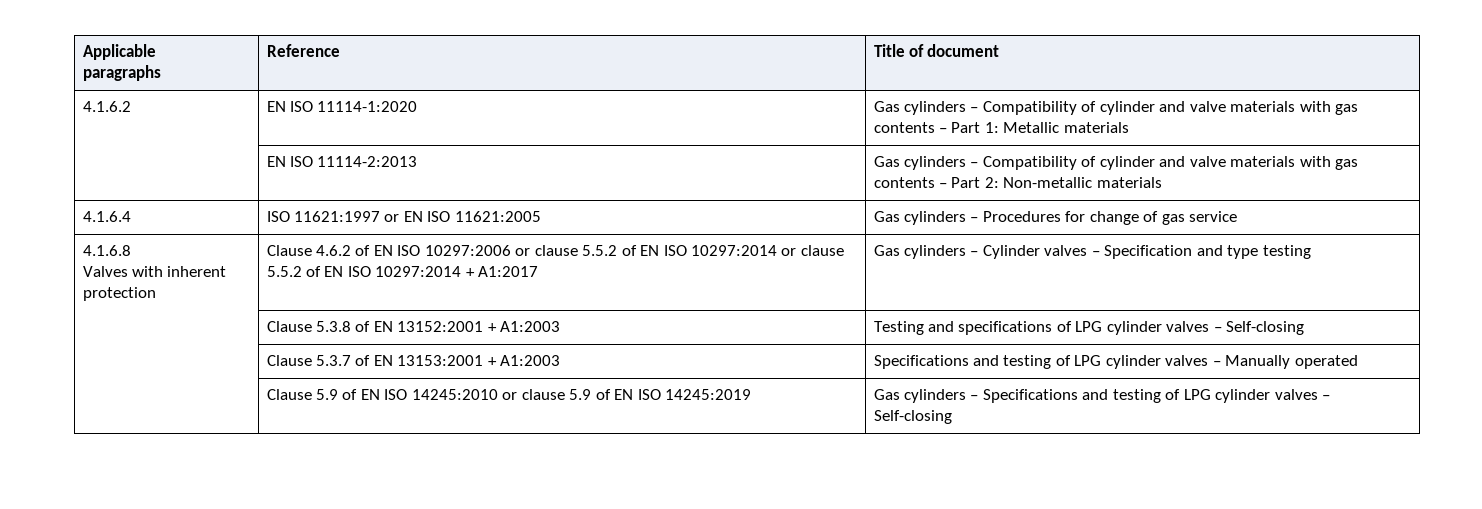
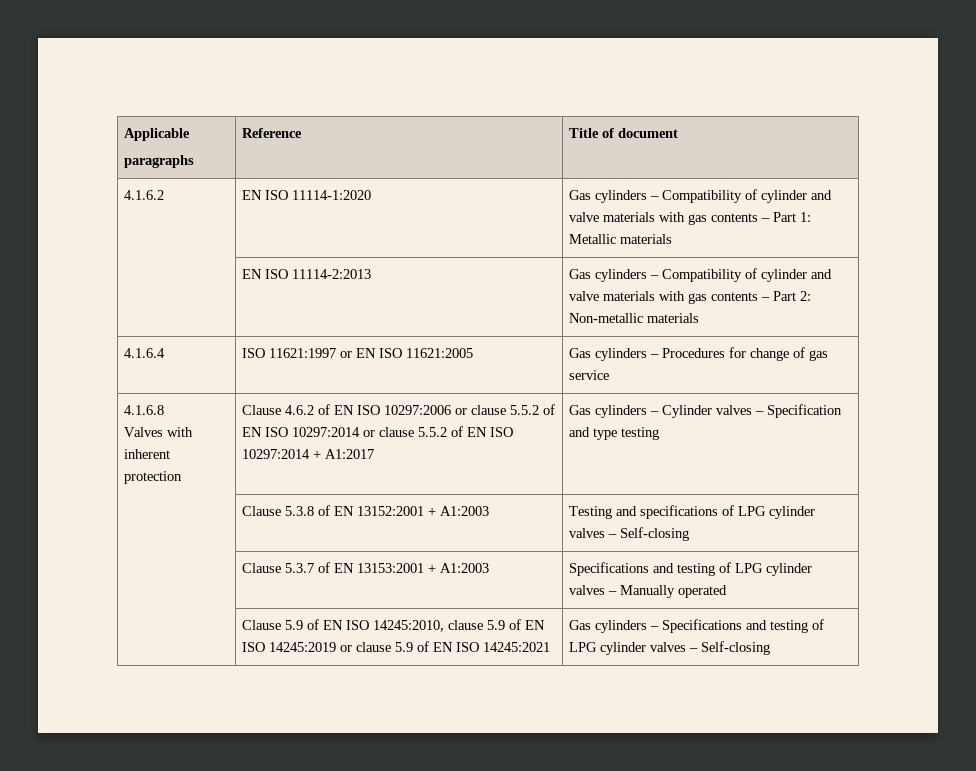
[411,389,498,400] 14245:2010 -> [373,619,546,632] [242,642,337,652] 14245:2010, clause 5.9 of EN ISO 14245:2019
[665,389,752,400] 14245:2019 -> [483,642,551,652] 14245:2021

